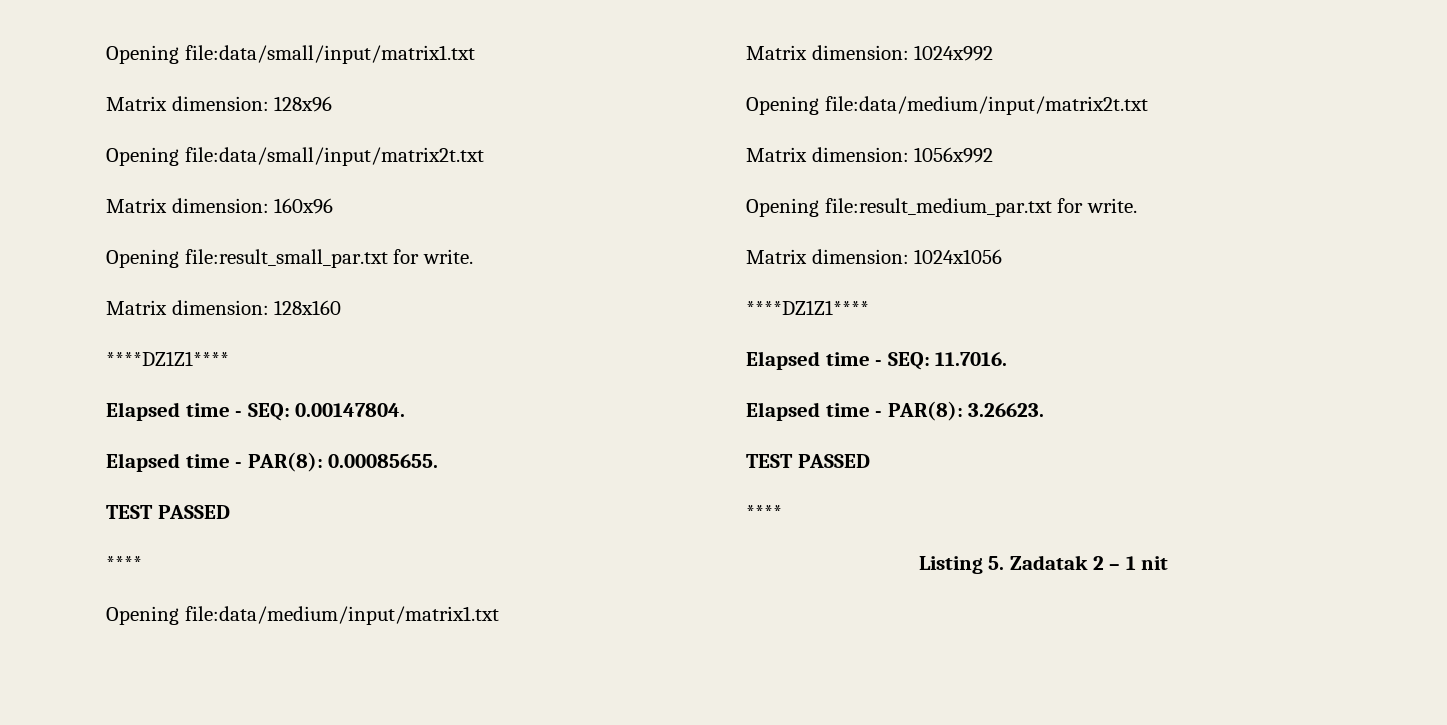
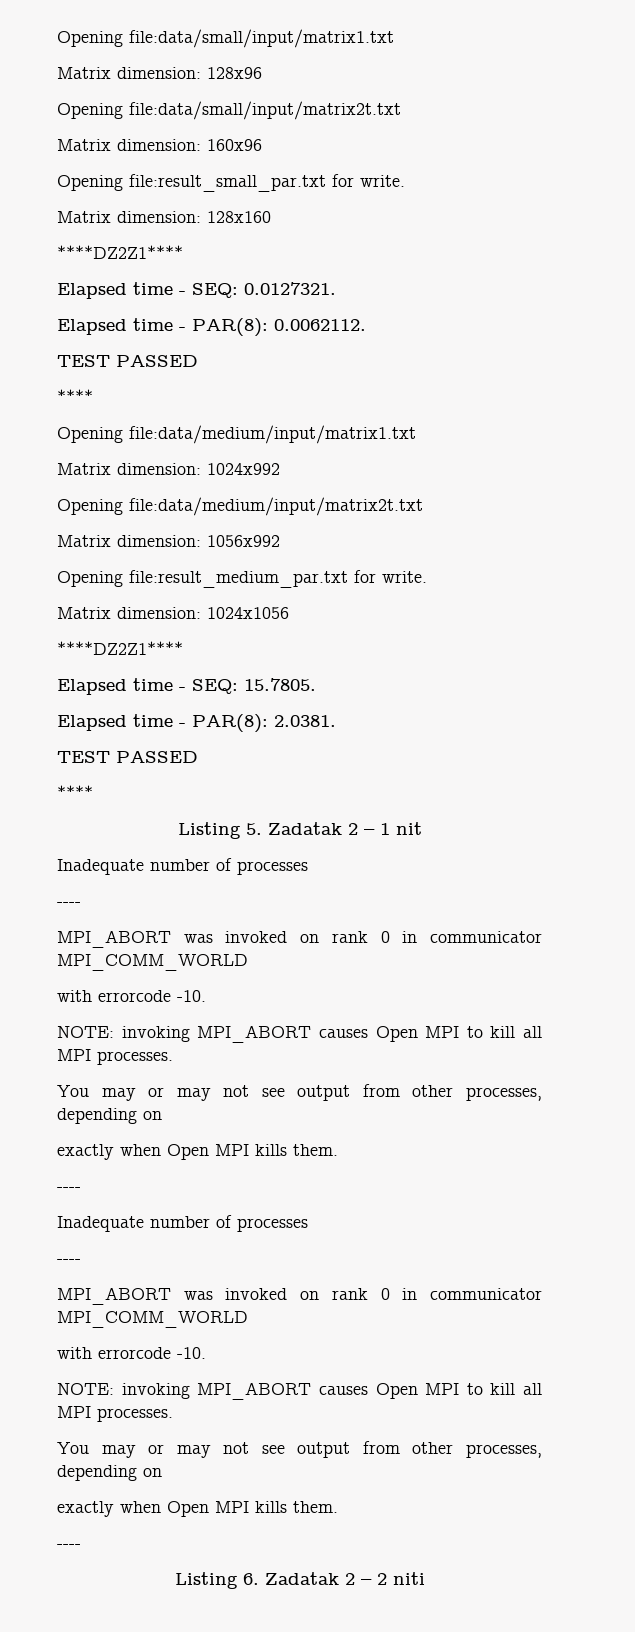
[106,351,229,366] [106,402,406,421] [106,452,439,472] ****DZ1Z1**** // Elapsed time - SEQ: 0.00147804. // Elapsed time - PAR(8): 0.00085655. -> [57,245,183,259] [57,282,336,299] [57,318,366,337] ****DZ2Z1**** // Elapsed time - SEQ: 0.0127321. // Elapsed time - PAR(8): 0.0062112.
[746,300,869,315] [746,351,1008,370] [746,401,1045,421] ****DZ1Z1**** // Elapsed time - SEQ: 11.7016. // Elapsed time - PAR(8): 3.26623. -> [57,641,183,655] [57,678,316,695] [57,714,336,733] ****DZ2Z1**** // Elapsed time - SEQ: 15.7805. // Elapsed time - PAR(8): 2.0381.
(1169, 563) none -> [57,858,308,875] [57,902,81,907] [57,930,542,948] [57,954,248,971] [57,990,206,1002] [57,1025,542,1043] [57,1049,173,1065] [57,1084,542,1101] [57,1108,162,1124] [57,1144,338,1160] [57,1187,81,1192] [57,1215,308,1232] [57,1259,81,1264] [57,1287,542,1305] [57,1311,248,1328] [57,1347,206,1359] [57,1382,542,1400] [57,1406,173,1422] [57,1441,542,1458] [57,1465,162,1481] [57,1501,338,1517] [57,1544,81,1549] [174,1572,425,1589] // Inadequate number of processes // ---- // MPI_ABORT was invoked on rank 0 in communicator MPI_COMM_WORLD // with errorcode -10. // NOTE: invoking MPI_ABORT causes Open MPI to kill all MPI processes. // You may or may not see output from other processes, depending on // exactly when Open MPI kills them. // ---- // Inadequate number of processes // ---- // MPI_ABORT was invoked on rank 0 in communicator MPI_COMM_WORLD // with errorcode -10. // NOTE: invoking MPI_ABORT causes Open MPI to kill all MPI processes. // You may or may not see output from other processes, depending on // exactly when Open MPI kills them. // ---- // Listing 6. Zadatak 2 – 2 niti

